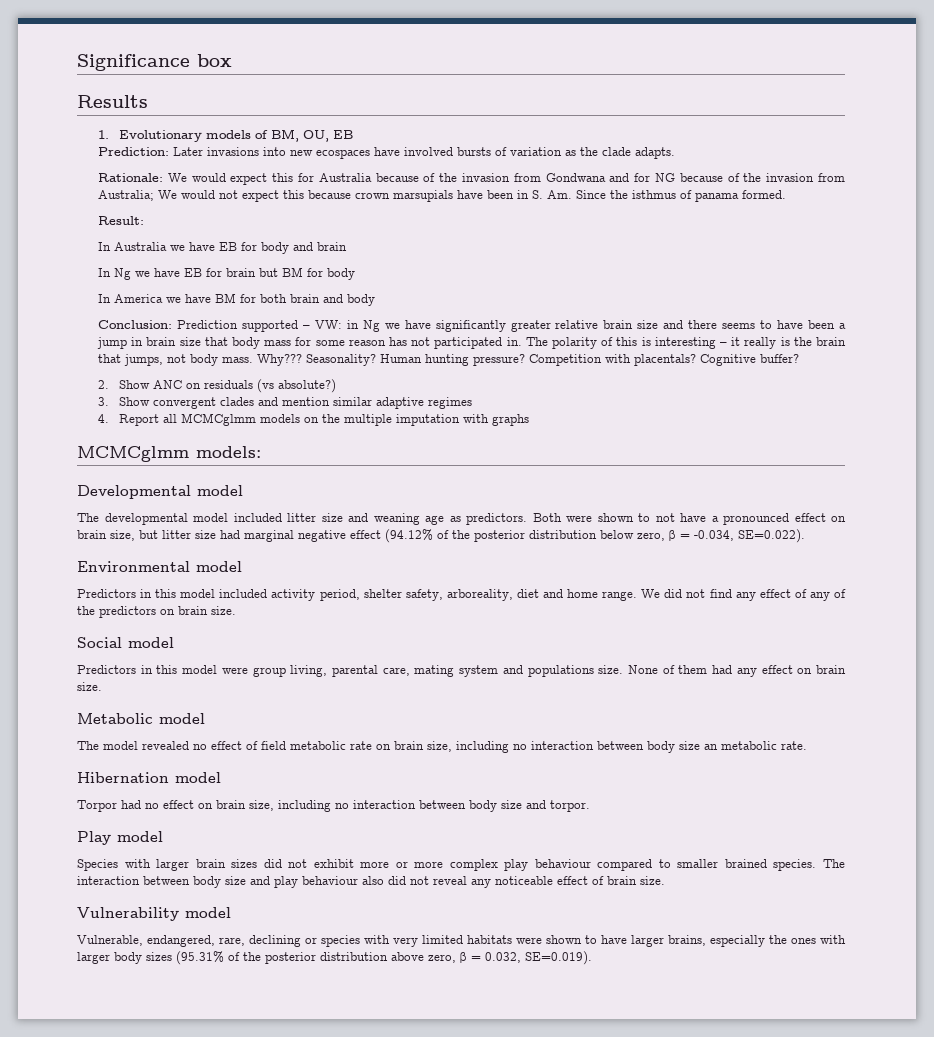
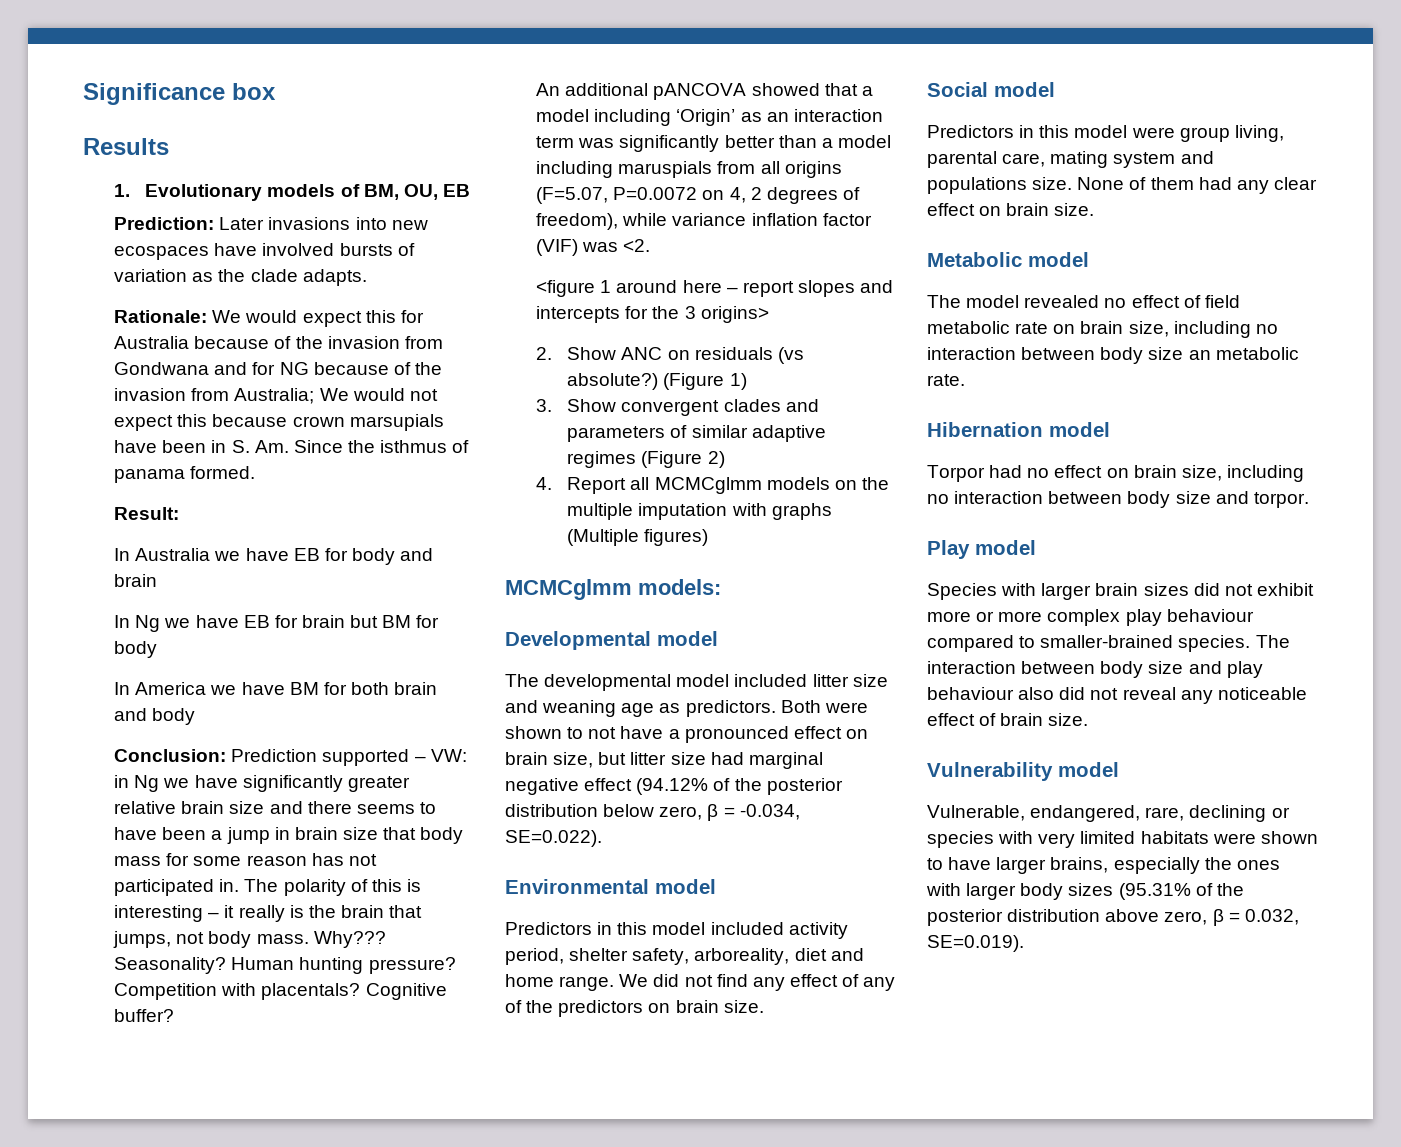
(800, 358) none -> [536,83,873,100] [536,109,883,126] [536,135,891,152] [536,161,842,178] [536,187,860,204] [536,213,872,230] [536,239,651,256] [536,280,894,297] [536,306,769,323] // An additional pANCOVA showed that a model including ‘Origin’ as an interaction term was significantly better than a model including maruspials from all origins (F=5.07, P=0.0072 on 4, 2 degrees of freedom), while variance inflation factor (VIF) was <2. // <figure 1 around here – report slopes and intercepts for the 3 origins>
(337, 386) none -> [663,373,747,390] (Figure 1)
[282,397,331,406] mention -> [567,425,688,442] parameters of
(473, 403) none -> [641,451,725,468] (Figure 2)
(530, 420) none -> [567,529,709,546] (Multiple figures)
(757, 672) none -> [1273,177,1317,190] clear
[677,859,767,868] smaller brained -> [1040,635,1174,648] smaller-brained

